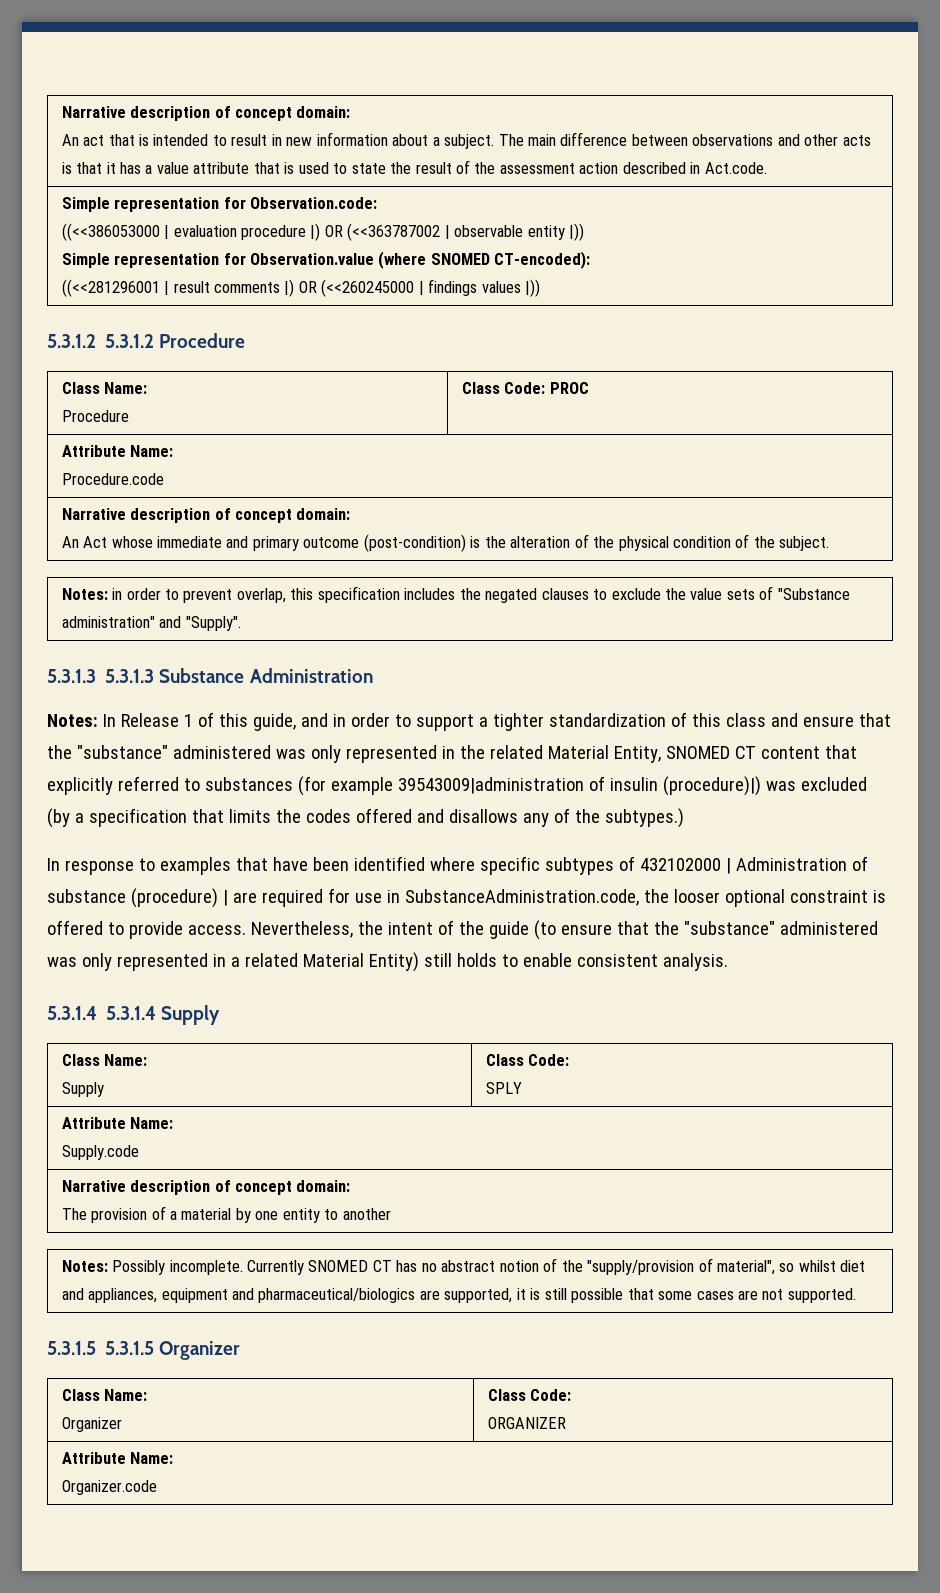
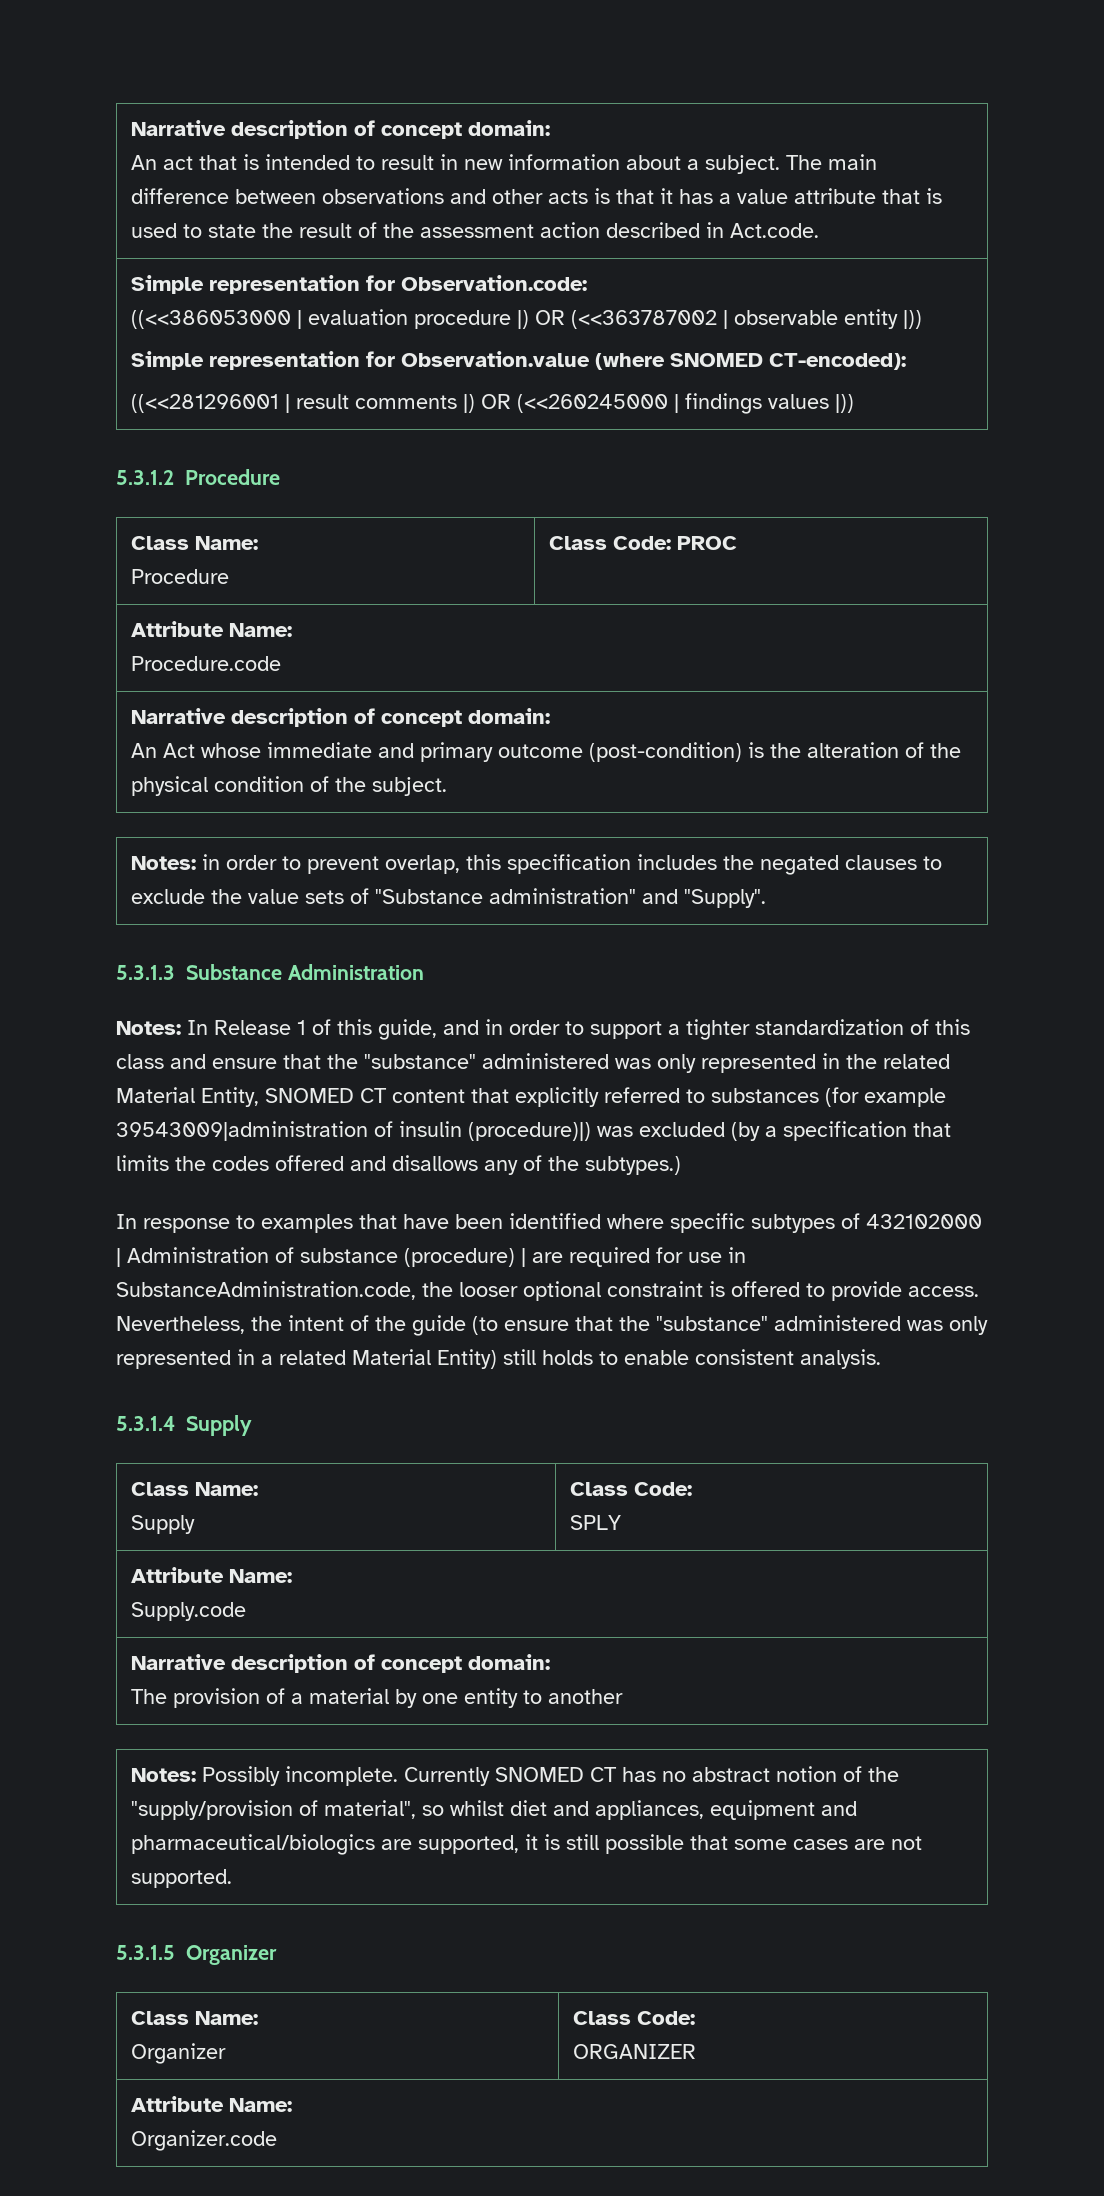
[105,334,155,348] 5.3.1.2 -> (174, 477) none
[105,669,155,683] 5.3.1.3 -> (175, 972) none
[106,1006,157,1020] 5.3.1.4 -> (175, 1423) none
[105,1341,155,1355] 5.3.1.5 -> (175, 1952) none

